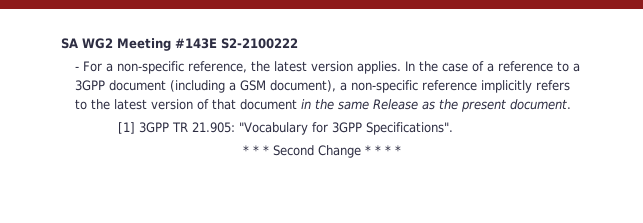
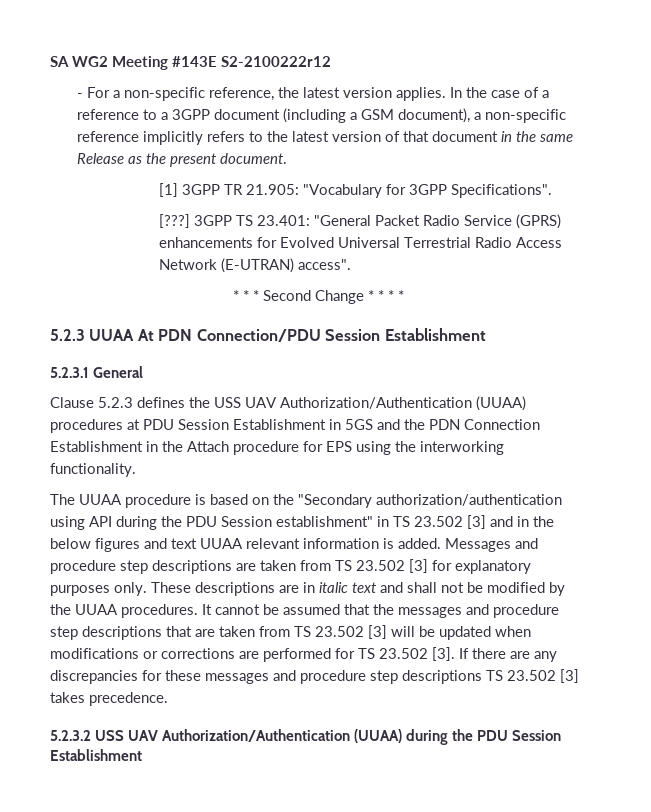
[221,38,298,49] S2-2100222 -> [221,56,331,67] S2-2100222r12
(454, 128) none -> [159,214,562,229] [159,237,563,248] [159,258,352,273] // [???] 3GPP TS 23.401: "General Packet Radio Service (GPRS) enhancements for Evolved Universal Terrestrial Radio Access Network (E-UTRAN) access".
(401, 150) none -> [50,328,486,342] [50,366,144,378] [50,396,526,411] [50,419,540,433] [50,441,504,455] [50,463,136,477] [50,494,562,508] [50,515,554,530] [50,538,538,552] [50,559,531,574] [50,582,565,596] [50,604,559,618] [50,625,531,640] [50,647,557,662] [50,669,579,684] [50,692,168,706] [50,729,562,745] [50,749,142,761] // 5.2.3 UUAA At PDN Connection/PDU Session Establishment // 5.2.3.1 General // Clause 5.2.3 defines the USS UAV Authorization/Authentication (UUAA) procedures at PDU Session Establishment in 5GS and the PDN Connection Establishment in the Attach procedure for EPS using the interworking functionality. // The UUAA procedure is based on the "Secondary authorization/authentication using API during the PDU Session establishment" in TS 23.502 [3] and in the below figures and text UUAA relevant information is added. Messages and procedure step descriptions are taken from TS 23.502 [3] for explanatory purposes only. These descriptions are in italic text and shall not be modified by the UUAA procedures. It cannot be assumed that the messages and procedure step descriptions that are taken from TS 23.502 [3] will be updated when modifications or corrections are performed for TS 23.502 [3]. If there are any discrepancies for these messages and procedure step descriptions TS 23.502 [3] takes precedence. // 5.2.3.2 USS UAV Authorization/Authentication (UUAA) during the PDU Session Establishment

